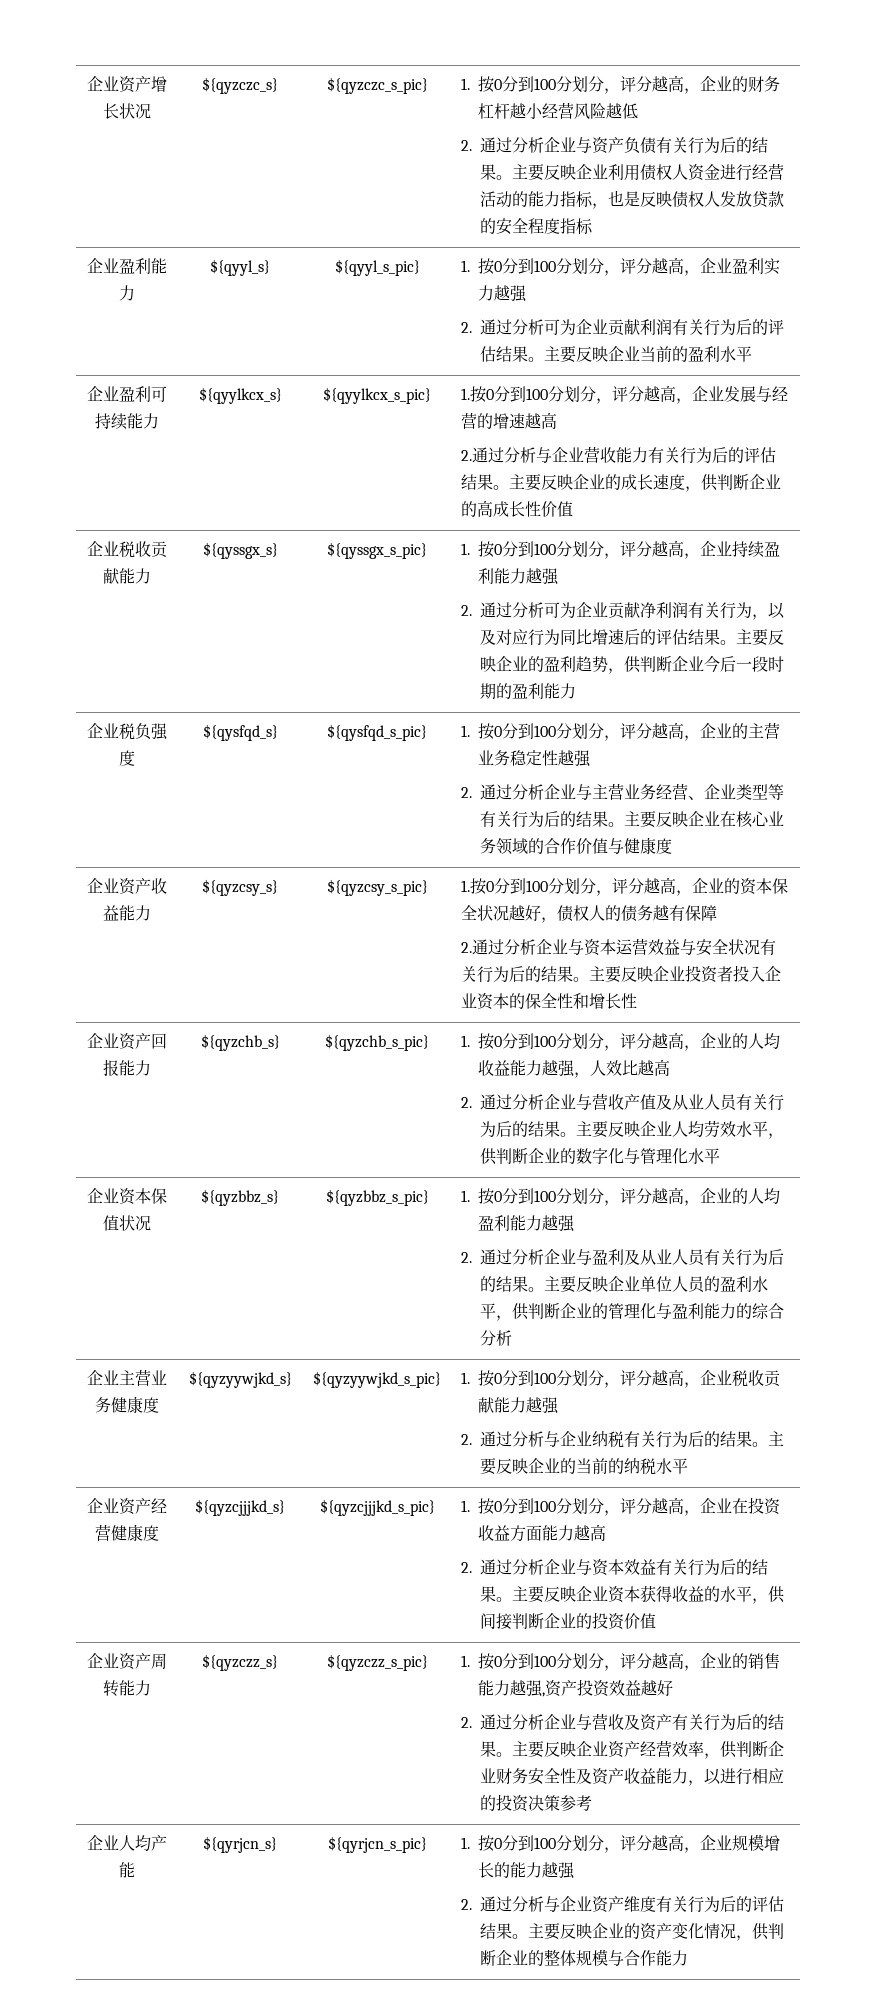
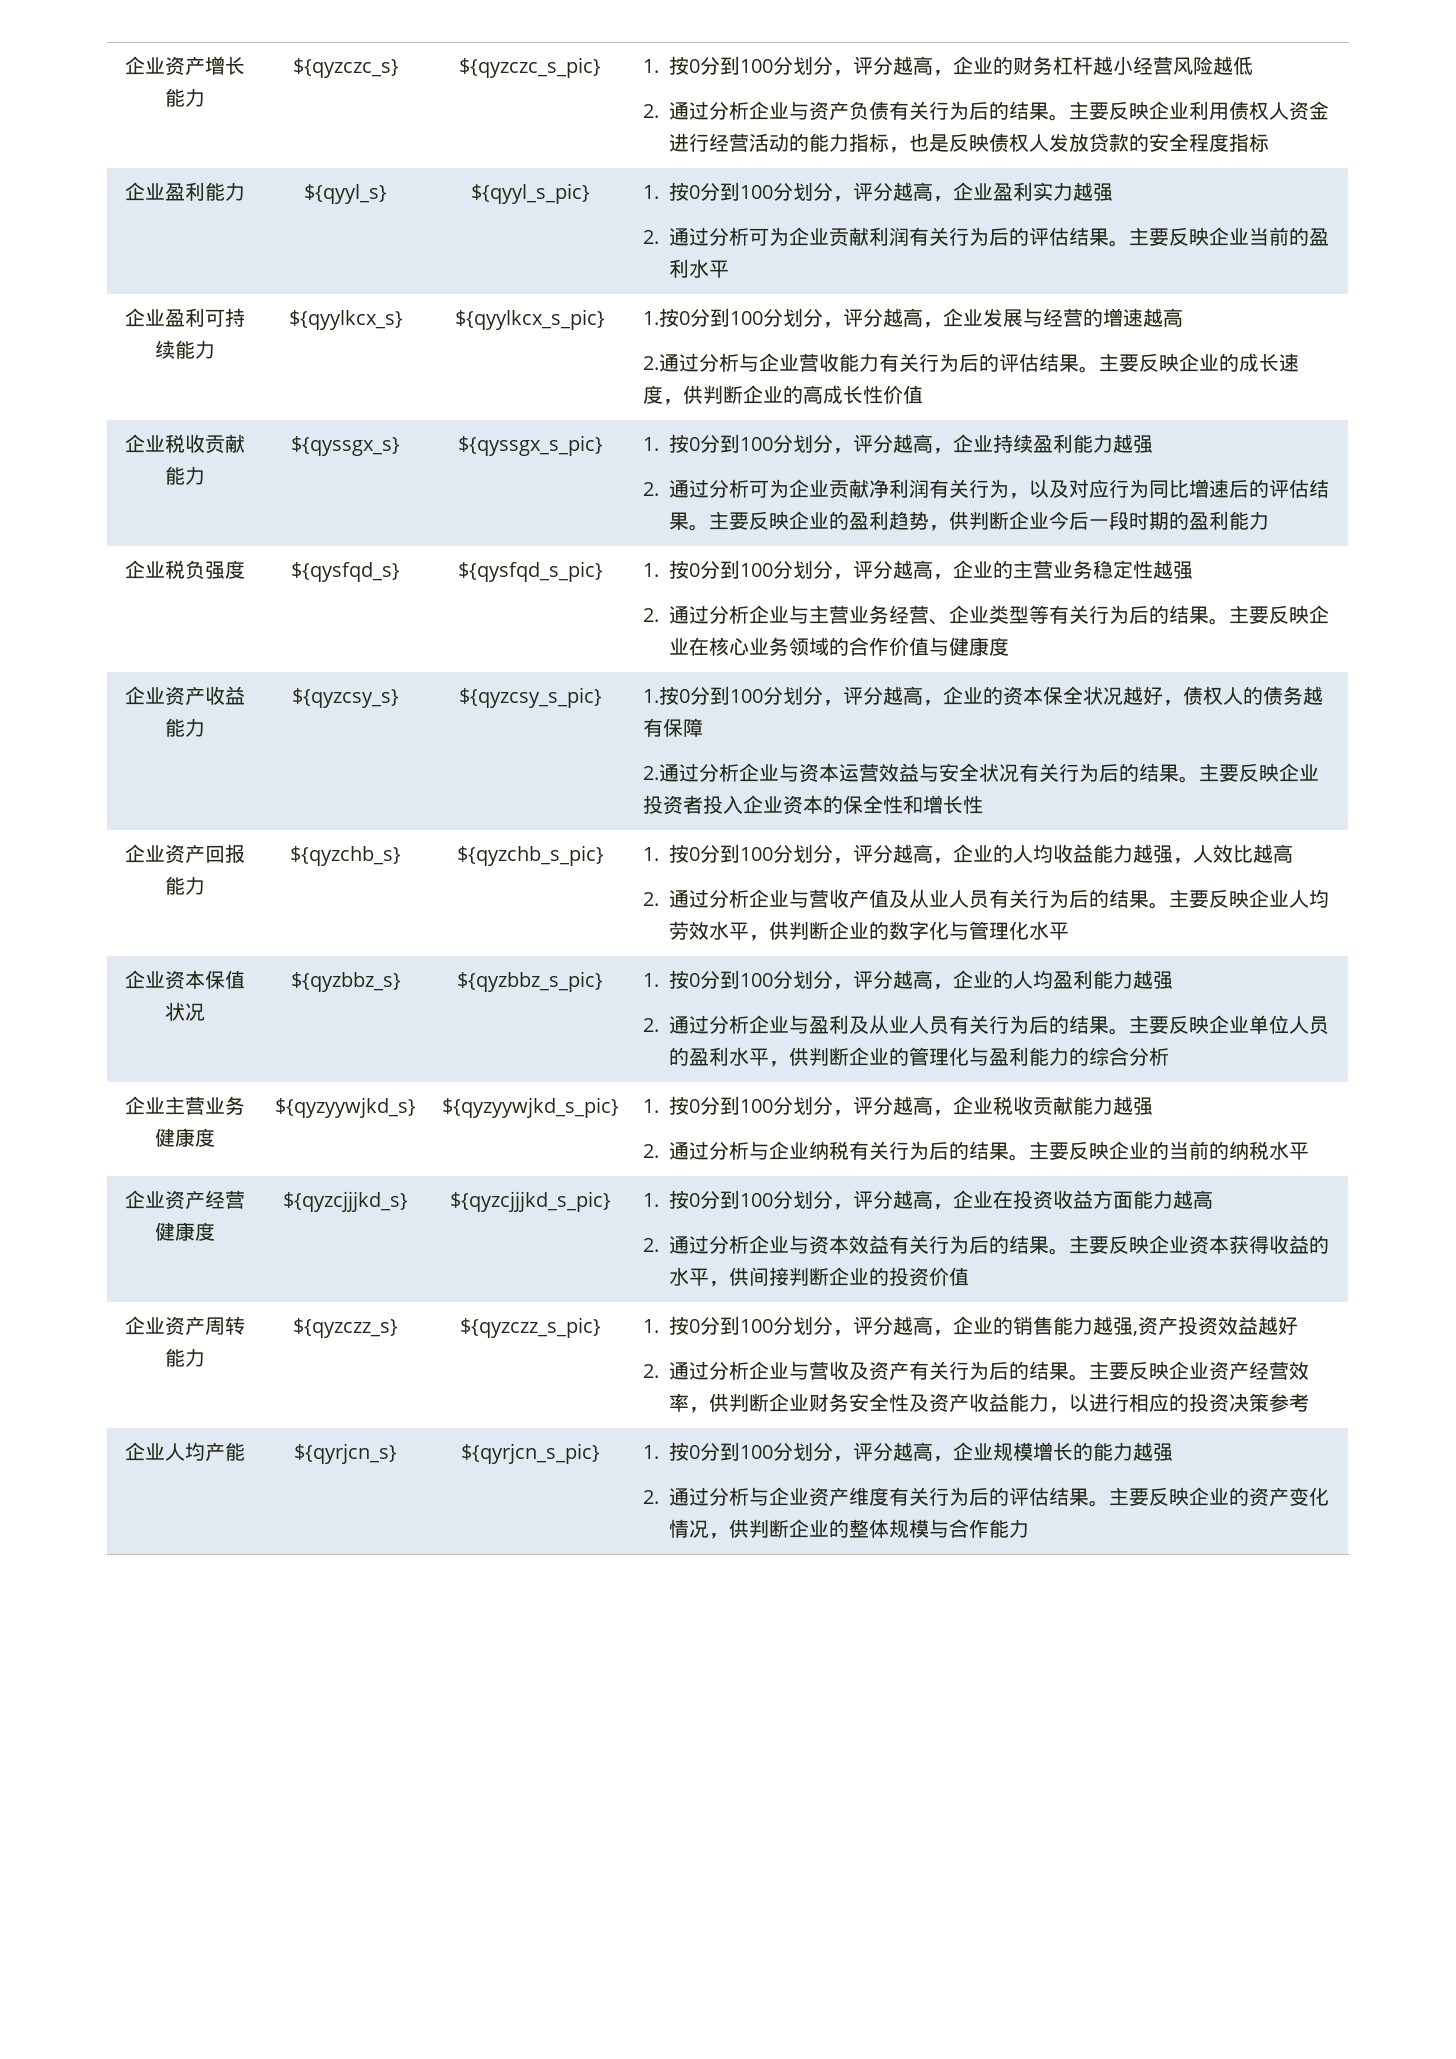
[119,103,151,119] 状况 -> [165,88,205,107] 能力

